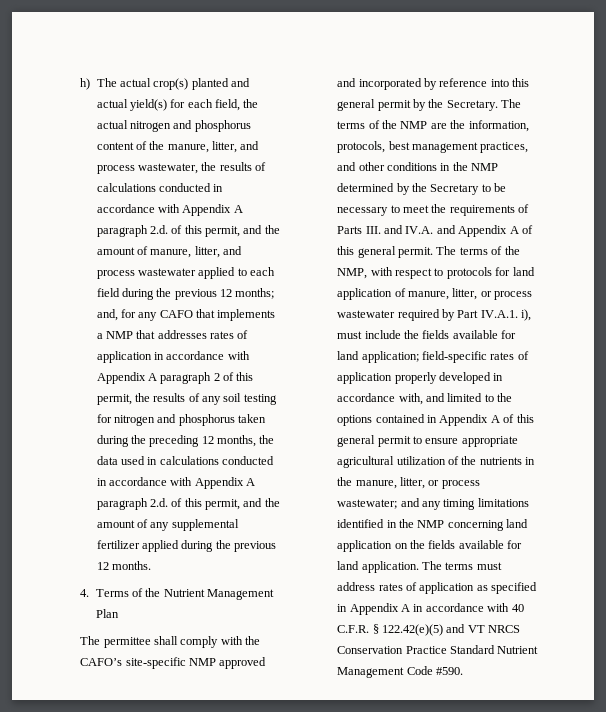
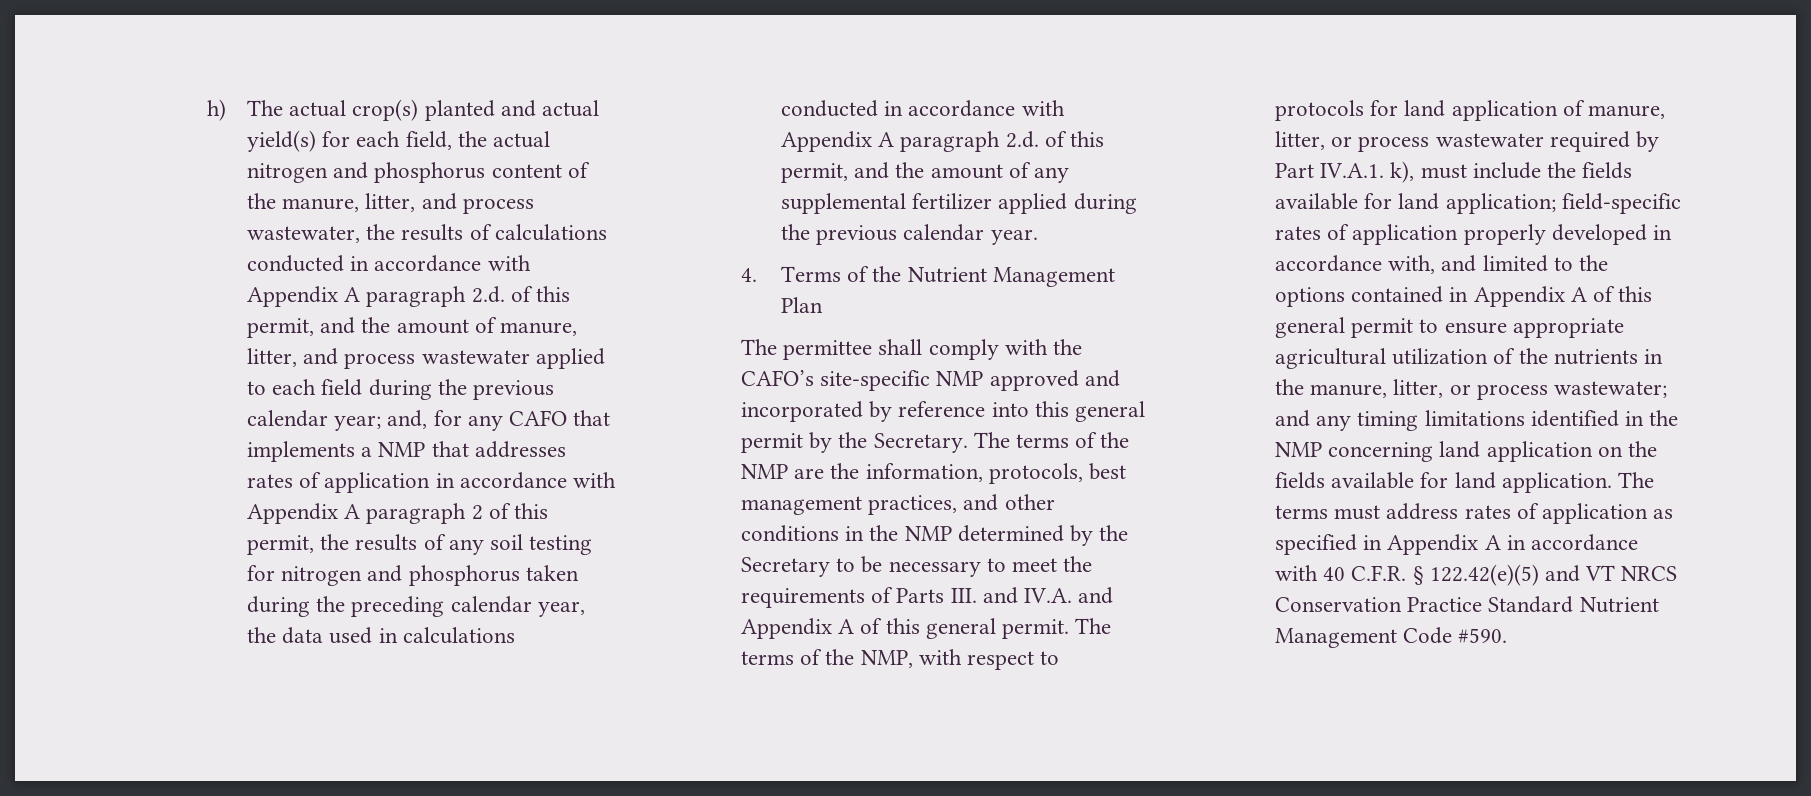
[220,288,275,299] 12 months; -> [246,410,382,431] calendar year;
[201,435,257,447] 12 months, -> [450,596,585,617] calendar year,
[96,561,151,570] 12 months. -> [903,224,1038,245] calendar year.
[521,309,532,321] i), -> [1390,161,1415,183] k),

